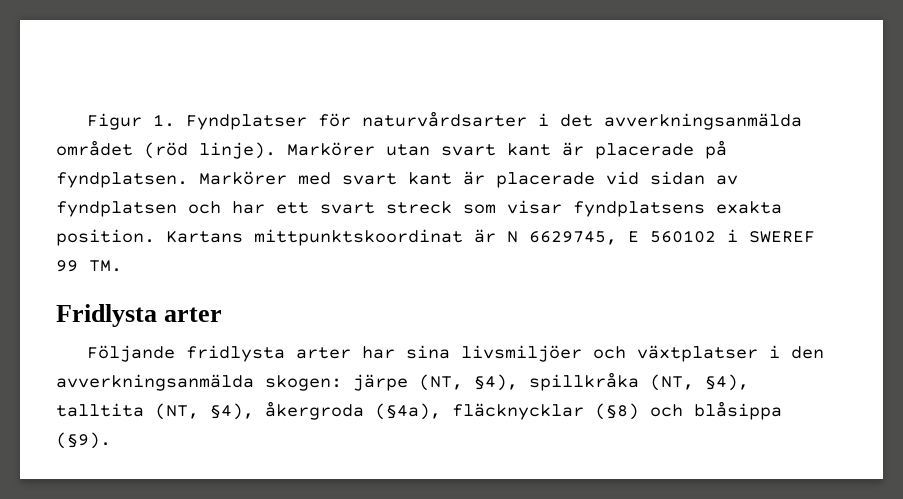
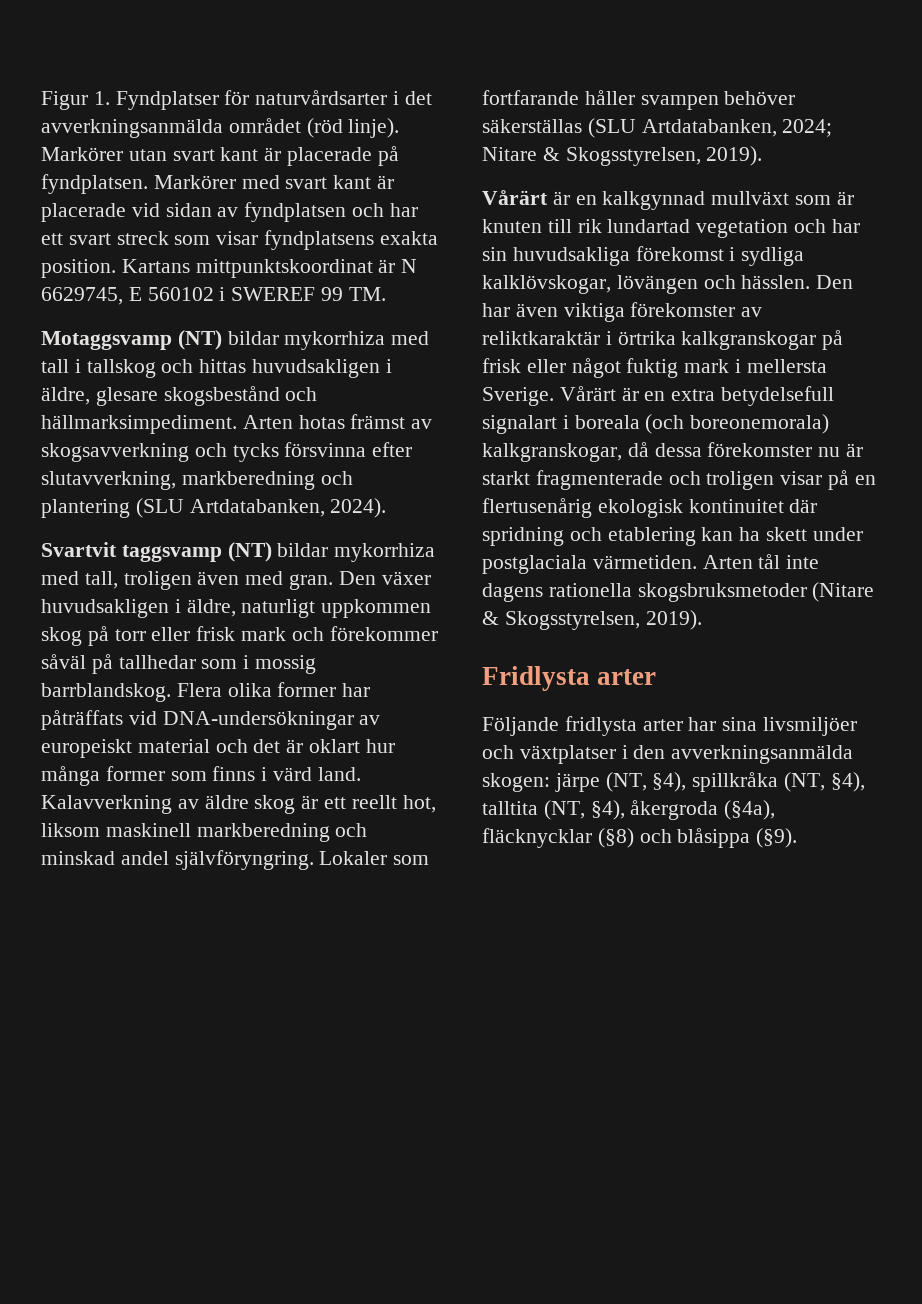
(122, 266) none -> [41,330,430,350] [41,359,392,378] [41,386,318,406] [41,414,433,434] [41,442,413,462] [41,471,353,490] [41,498,387,518] [41,542,436,562] [41,571,431,590] [41,599,432,618] [41,626,438,646] [41,654,317,674] [41,682,371,702] [41,710,381,730] [41,739,395,758] [41,766,361,786] [41,795,436,814] [41,823,368,842] [41,850,430,870] [482,90,796,110] [482,118,833,138] [482,146,763,166] [482,190,854,210] [482,219,860,238] [482,246,805,266] [482,275,854,294] [482,302,763,322] [482,330,844,350] [482,358,827,378] [482,386,835,406] [482,414,830,434] [482,442,864,462] [482,470,876,490] [482,498,818,518] [482,527,863,546] [482,554,820,574] [482,582,875,602] [482,610,702,630] // Motaggsvamp (NT) bildar mykorrhiza med tall i tallskog och hittas huvudsakligen i äldre, glesare skogsbestånd och hällmarksimpediment. Arten hotas främst av skogsavverkning och tycks försvinna efter slutavverkning, markberedning och plantering (SLU Artdatabanken, 2024). // Svartvit taggsvamp (NT) bildar mykorrhiza med tall, troligen även med gran. Den växer huvudsakligen i äldre, naturligt uppkommen skog på torr eller frisk mark och förekommer såväl på tallhedar som i mossig barrblandskog. Flera olika former har påträffats vid DNA-undersökningar av europeiskt material och det är oklart hur många former som finns i värd land. Kalavverkning av äldre skog är ett reellt hot, liksom maskinell markberedning och minskad andel självföryngring. Lokaler som fortfarande håller svampen behöver säkerställas (SLU Artdatabanken, 2024; Nitare & Skogsstyrelsen, 2019). // Vårärt är en kalkgynnad mullväxt som är knuten till rik lundartad vegetation och har sin huvudsakliga förekomst i sydliga kalklövskogar, lövängen och hässlen. Den har även viktiga förekomster av reliktkaraktär i örtrika kalkgranskogar på frisk eller något fuktig mark i mellersta Sverige. Vårärt är en extra betydelsefull signalart i boreala (och boreonemorala) kalkgranskogar, då dessa förekomster nu är starkt fragmenterade och troligen visar på en flertusenårig ekologisk kontinuitet där spridning och etablering kan ha skett under postglaciala värmetiden. Arten tål inte dagens rationella skogsbruksmetoder (Nitare & Skogsstyrelsen, 2019).

